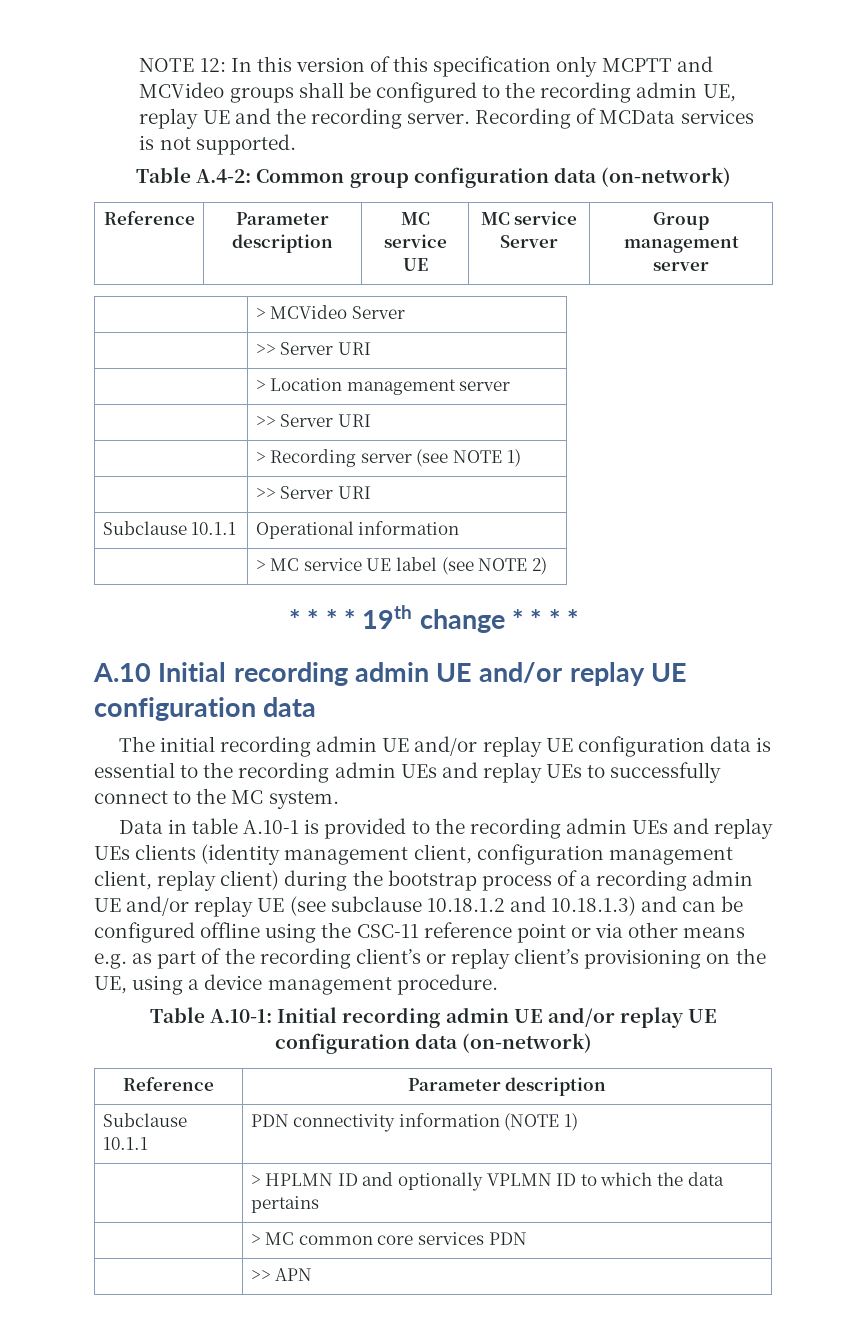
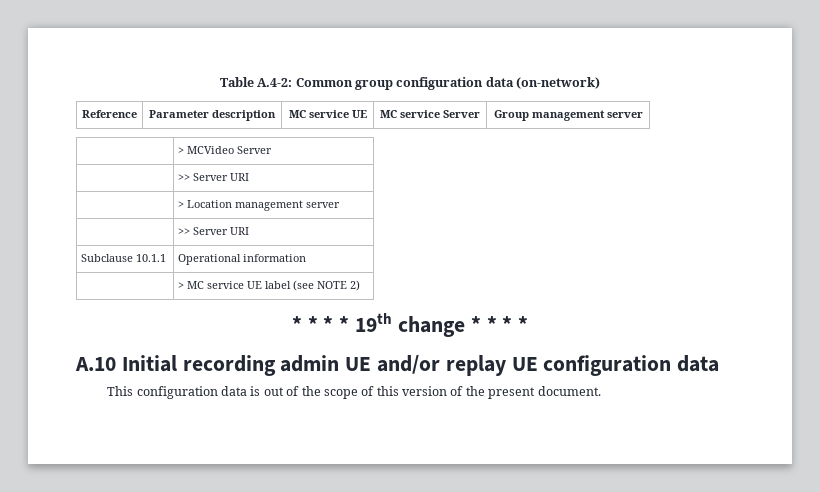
[139,56,713,77] [139,82,736,103] [139,108,754,129] [139,134,296,155] NOTE 12: In this version of this specification only MCPTT and MCVideo groups shall be configured to the recording admin UE, replay UE and the recording server. Recording of MCData services is not supported. // -> (219, 82) none
[255,449,521,467] [255,486,371,499] // | > Recording server (see NOTE 1) // | >> Server URI -> (250, 231) none
[118,736,772,757] [94,762,722,783] [94,788,339,809] [118,818,774,839] [94,844,733,865] [94,870,754,891] [94,896,744,917] [94,922,746,943] [94,948,766,969] [94,974,498,995] [149,1007,718,1028] [274,1033,593,1054] [123,1077,214,1091] [407,1077,607,1096] [102,1113,187,1127] [102,1137,148,1150] [250,1113,579,1132] [250,1172,724,1191] [250,1196,319,1213] [250,1232,527,1245] [250,1268,313,1281] The initial recording admin UE and/or replay UE configuration data is essential to the recording admin UEs and replay UEs to successfully connect to the MC system. // Data in table A.10-1 is provided to the recording admin UEs and replay UEs clients (identity management client, configuration management client, replay client) during the bootstrap process of a recording admin UE and/or replay UE (see subclause 10.18.1.2 and 10.18.1.3) and can be configured offline using the CSC-11 reference point or via other means e.g. as part of the recording client’s or replay client’s provisioning on the UE, using a device management procedure. // Table A.10-1: Initial recording admin UE and/or replay UE configuration data (on-network) // Reference | Parameter description // Subclause 10.1.1 | PDN connectivity information (NOTE 1) // | > HPLMN ID and optionally VPLMN ID to which the data pertains // | > MC common core services PDN // | >> APN -> [107,386,601,399] This configuration data is out of the scope of this version of the present document.

